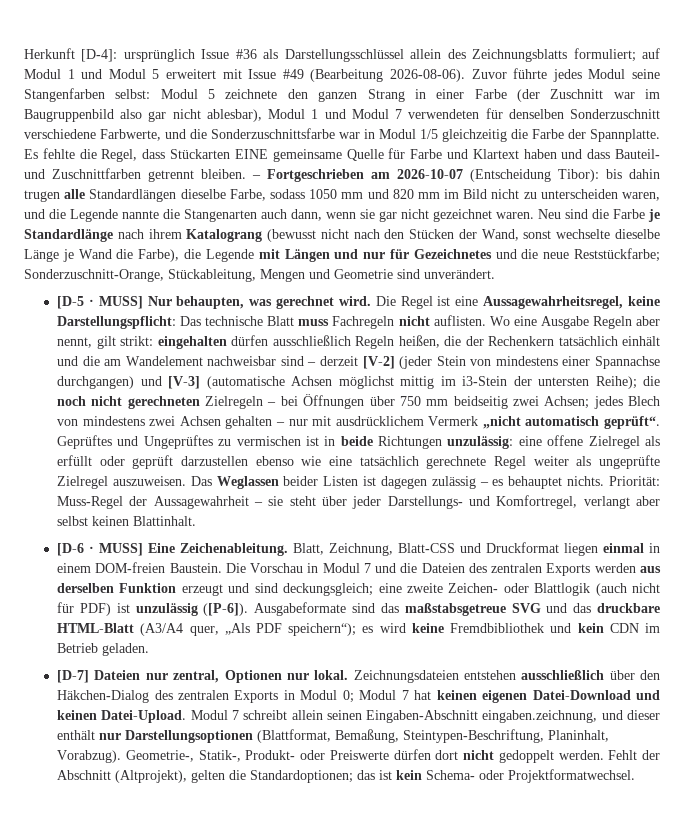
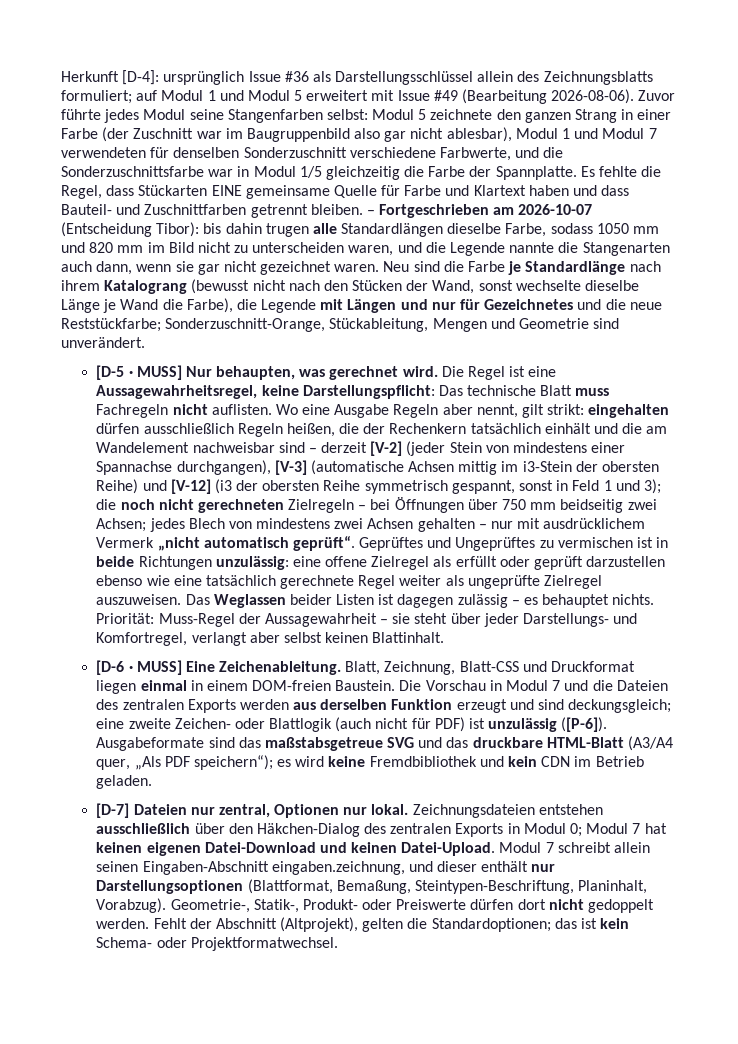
[57,376,162,389] durchgangen) und -> [176,460,271,475] durchgangen),
[338,376,394,389] möglichst -> (455, 466) none
[538,376,637,389] untersten Reihe); -> [602,461,660,472] [96,479,661,494] obersten Reihe) und [V-12] (i3 der obersten Reihe symmetrisch gespannt, sonst in Feld 1 und 3);

